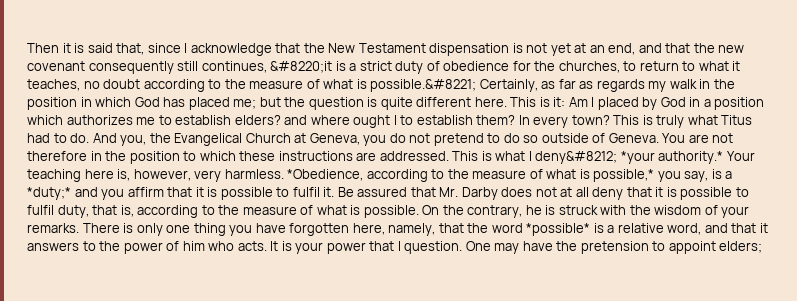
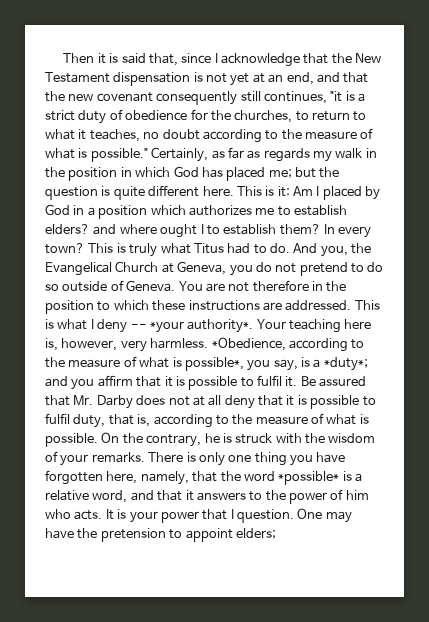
[270,61,333,73] &#8220;it -> [330,91,343,102] "it
[370,79,477,92] possible.&#8221; -> [90,148,148,162] possible."
[535,151,724,164] deny&#8212; *your authority.* -> [97,319,254,333] deny -- *your authority*.
[593,169,655,182] possible,* -> [184,357,244,371] possible*,
[27,187,71,200] *duty;* -> [323,357,368,371] *duty*;

